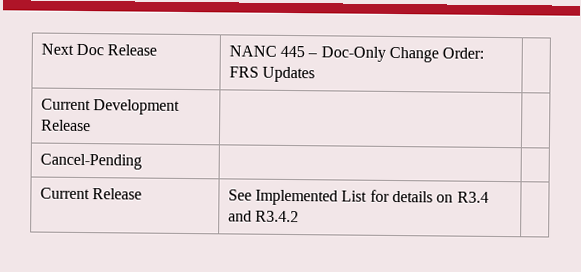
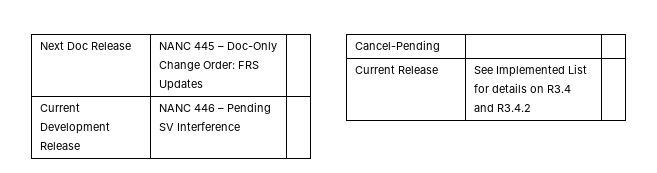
(91, 125) none -> [158,102,271,114] [158,122,240,131] NANC 446 – Pending SV Interference

